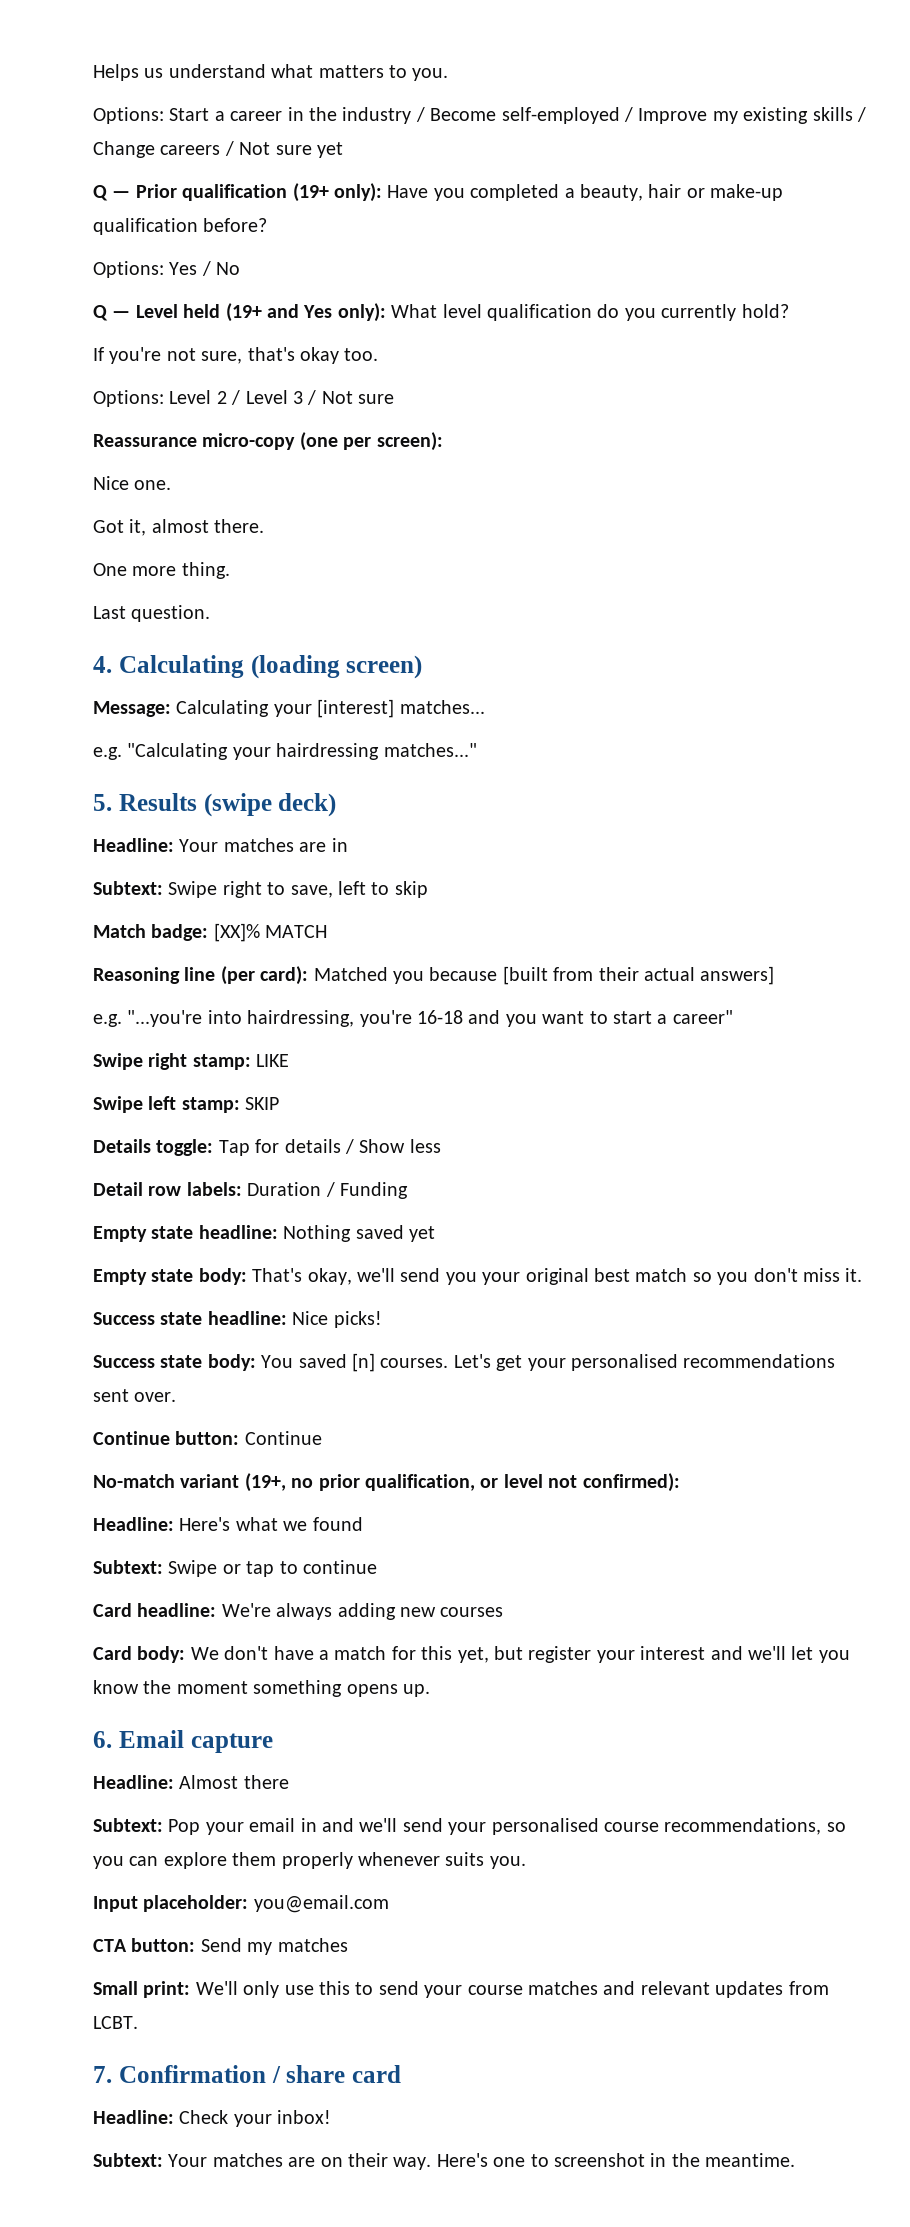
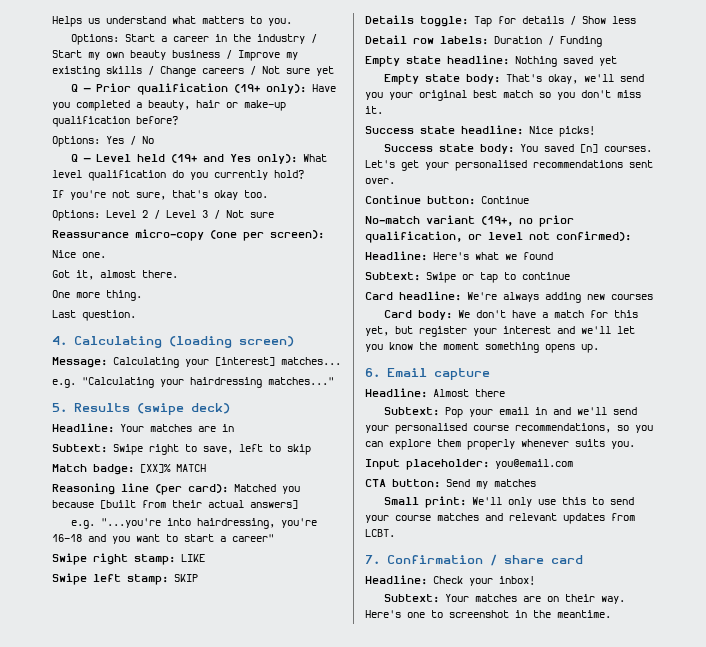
[430,107,620,124] Become self-employed -> [52,50,220,60] Start my own beauty business

